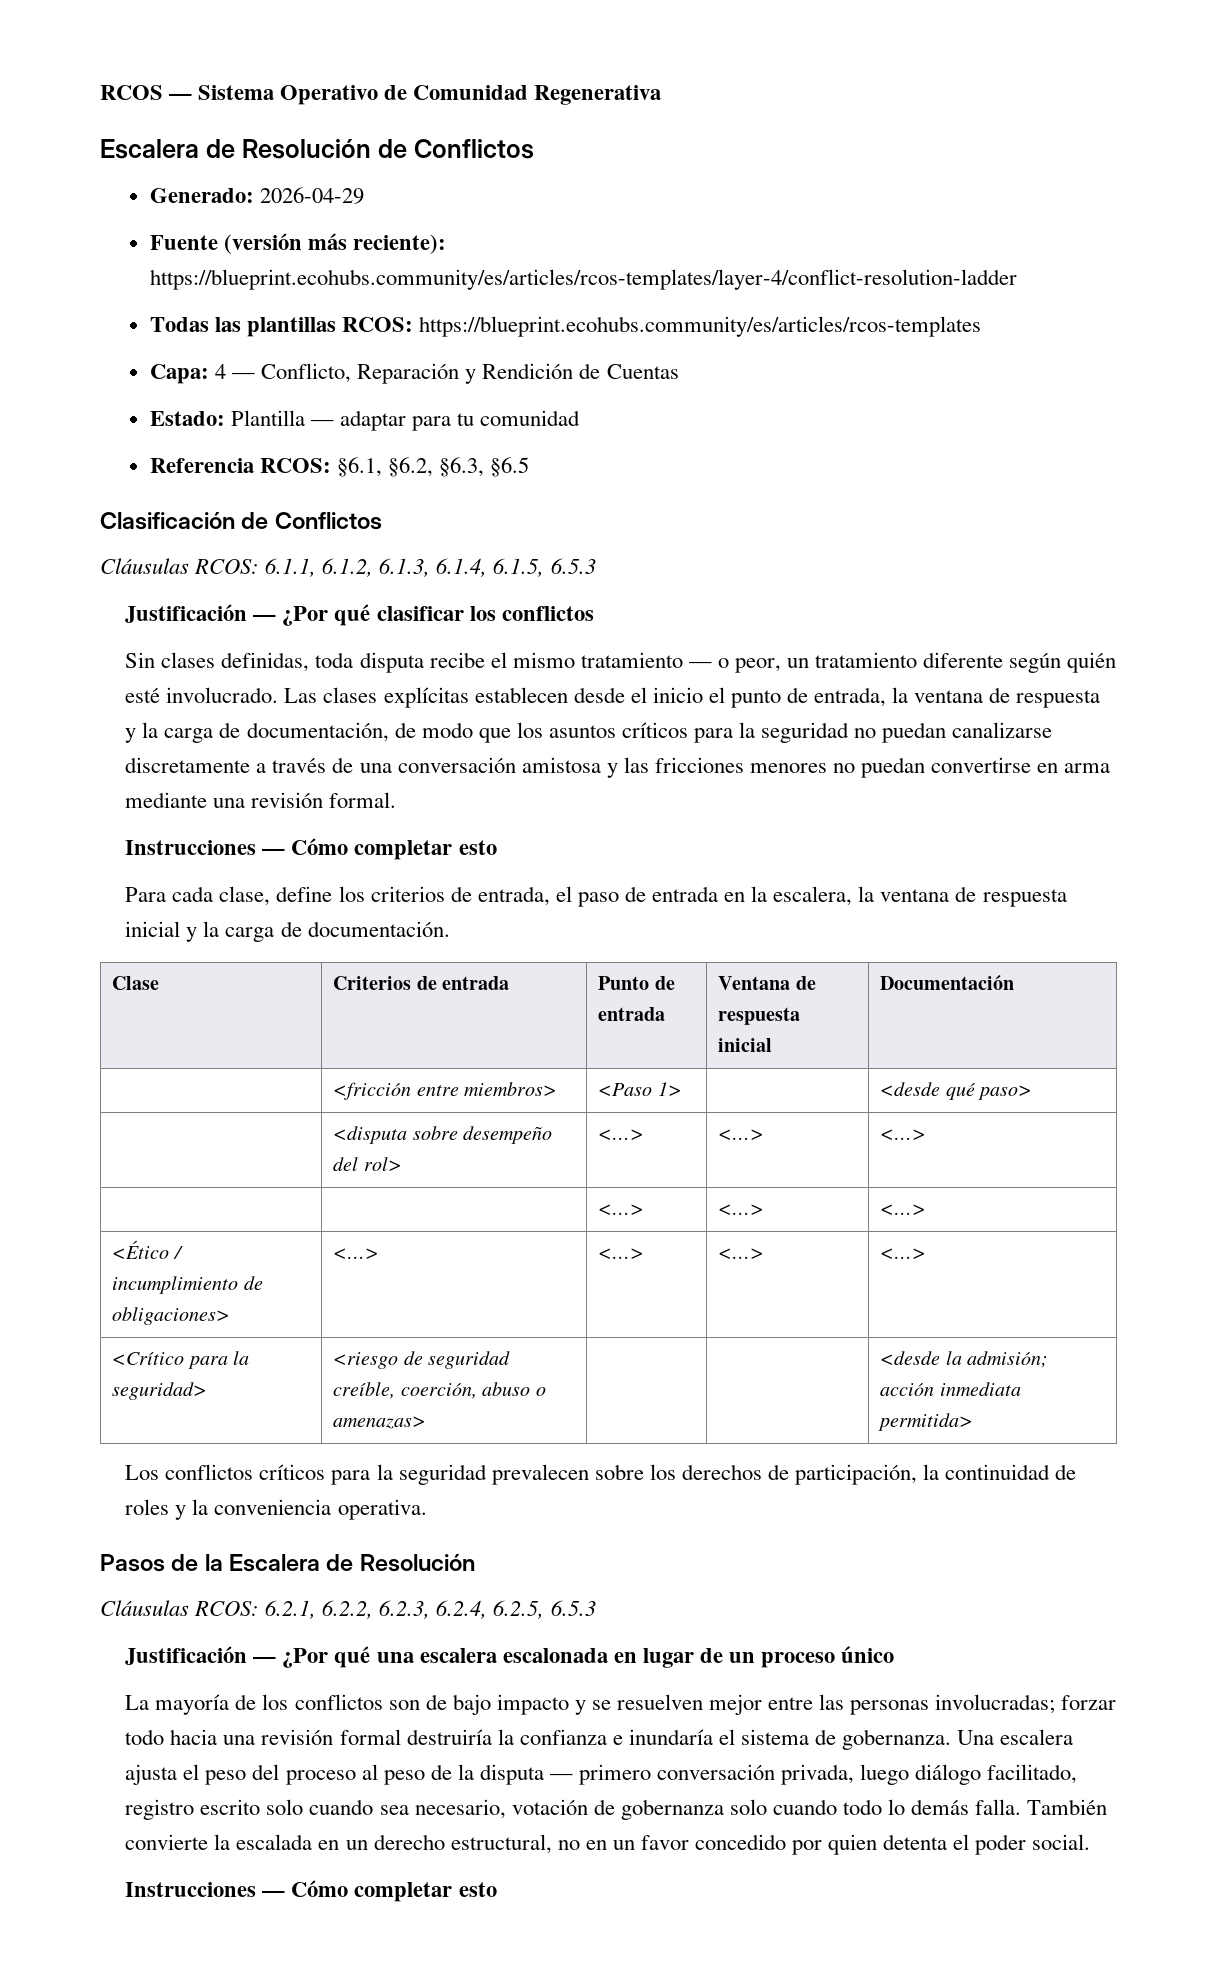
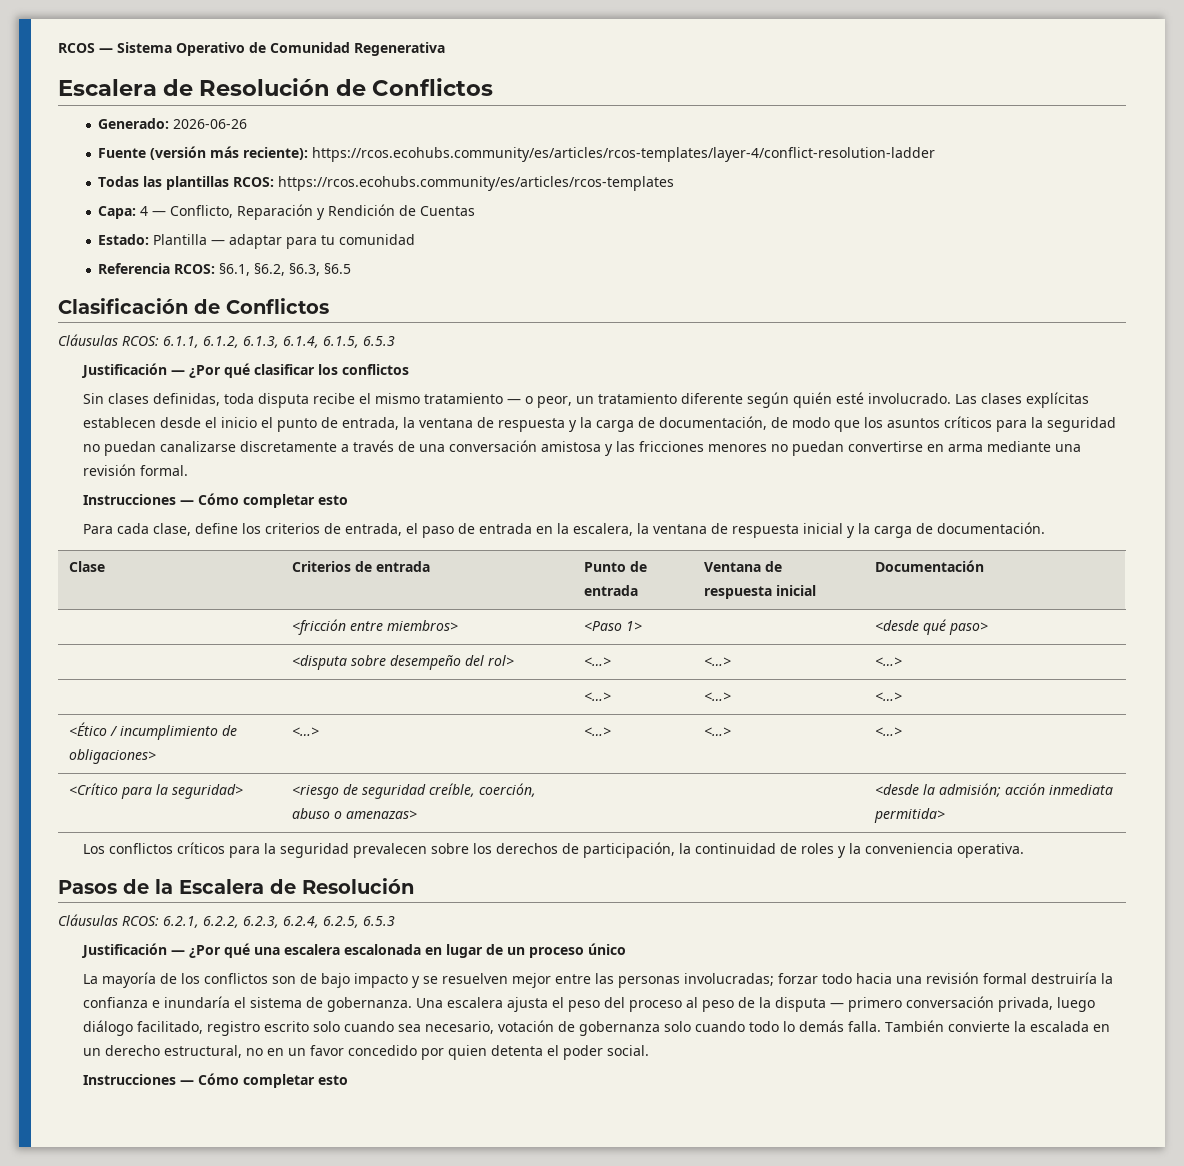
[260,187,365,204] 2026-04-29 -> [173,119,248,129] 2026-06-26
[149,269,1017,290] https://blueprint.ecohubs.community/es/articles/rcos-templates/layer-4/conflict-resolution-ladder -> [312,147,936,162] https://rcos.ecohubs.community/es/articles/rcos-templates/layer-4/conflict-resolution-ladder
[419,316,982,337] https://blueprint.ecohubs.community/es/articles/rcos-templates -> [278,176,675,191] https://rcos.ecohubs.community/es/articles/rcos-templates

